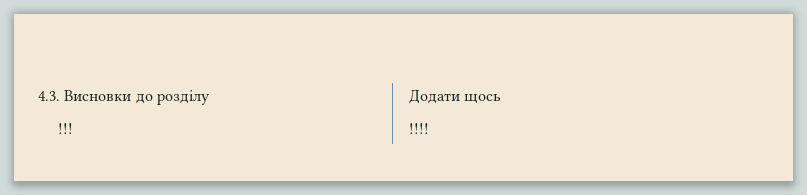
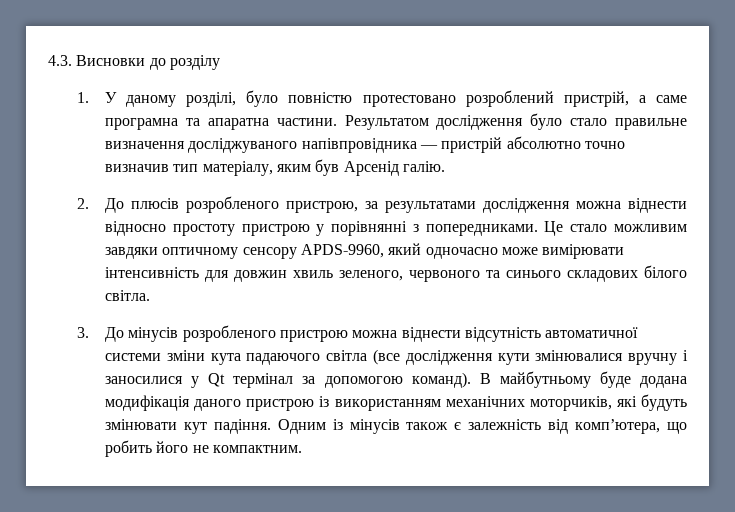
[58,123,74,134] [409,89,502,104] [409,123,429,134] !!! // Додати щось // !!!! -> [76,90,687,107] [105,113,687,130] [105,136,625,153] [105,159,445,176] [76,196,687,213] [105,221,687,236] [105,243,625,259] [105,265,688,282] [105,290,151,301] [76,325,639,342] [105,349,688,365] [105,371,688,388] [105,394,687,411] [105,419,688,434] [105,440,303,457] 1. У даному розділі, було повністю протестовано розроблений пристрій, а саме програмна та апаратна частини. Результатом дослідження було стало правильне визначення досліджуваного напівпровідника — пристрій абсолютно точно визначив тип матеріалу, яким був Арсенід галію. // 2. До плюсів розробленого пристрою, за результатами дослідження можна віднести відносно простоту пристрою у порівнянні з попередниками. Це стало можливим завдяки оптичному сенсору APDS-9960, який одночасно може вимірювати інтенсивність для довжин хвиль зеленого, червоного та синього складових білого світла. // 3. До мінусів розробленого пристрою можна віднести відсутність автоматичної системи зміни кута падаючого світла (все дослідження кути змінювалися вручну і заносилися у Qt термінал за допомогою команд). В майбутньому буде додана модифікація даного пристрою із використанням механічних моторчиків, які будуть змінювати кут падіння. Одним із мінусів також є залежність від комп’ютера, що робить його не компактним.

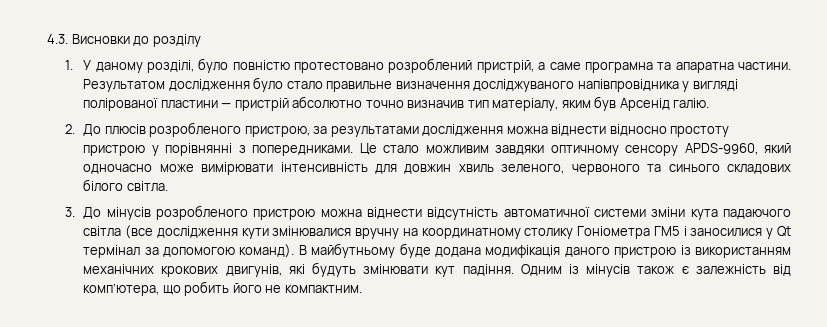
(417, 145) none -> [682,79,738,92] [83,98,218,111] у вигляді полірованої пластини
(678, 359) none -> [402,226,680,239] на координатному столику Гоніометра ГМ5
[529,396,612,411] моторчиків, -> [161,264,282,277] крокових двигунів,

